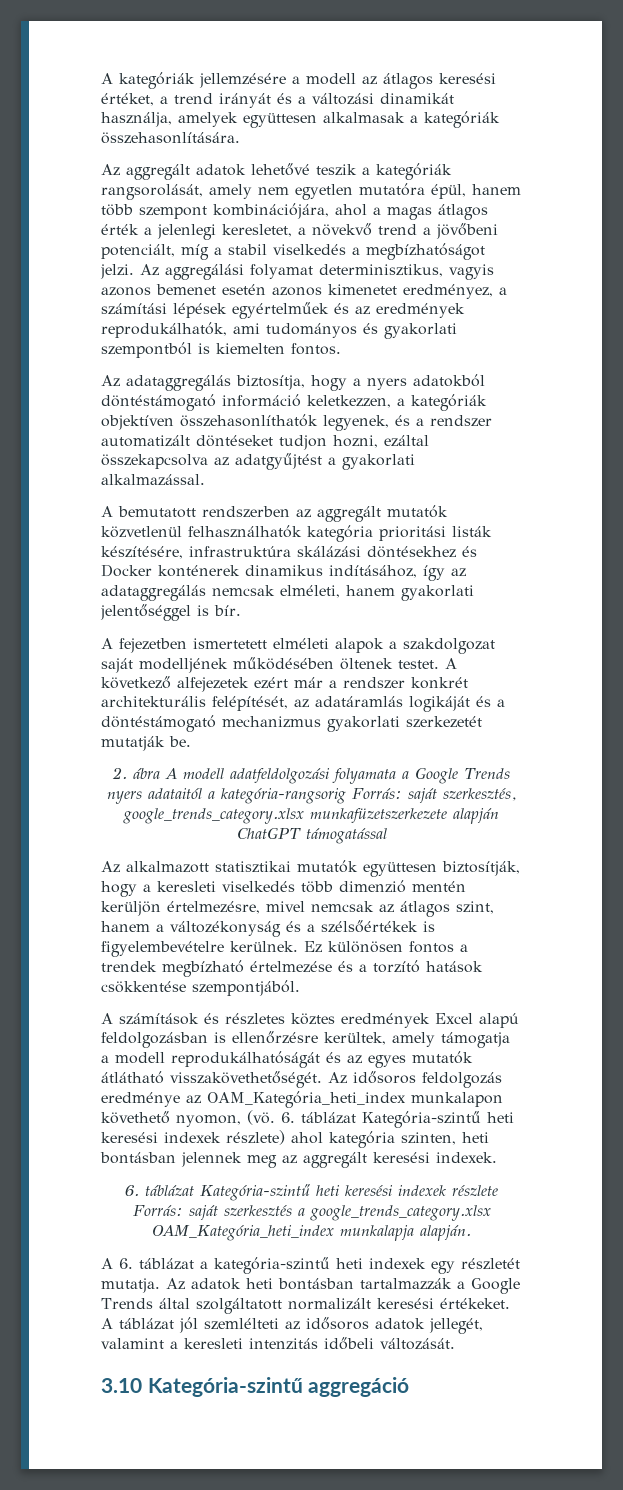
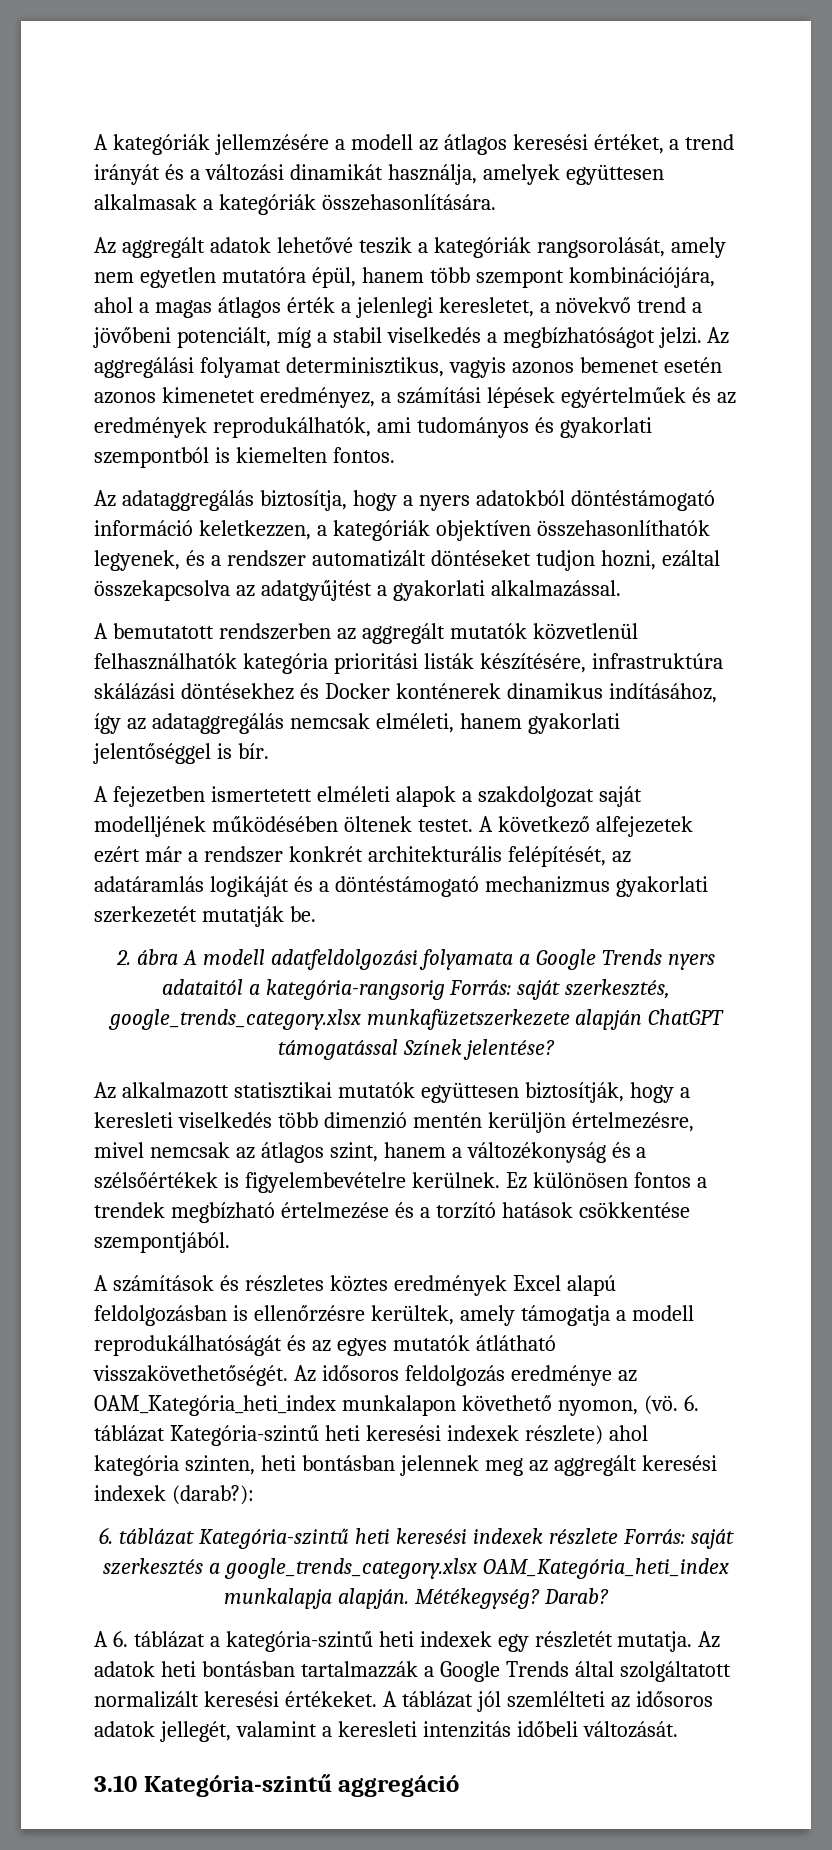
(387, 836) none -> [402,1039,556,1060] Színek jelentése?
[436,1152,497,1163] indexek. -> [94,1485,254,1505] indexek (darab?):
(471, 1233) none -> [414,1588,609,1609] Métékegység? Darab?

